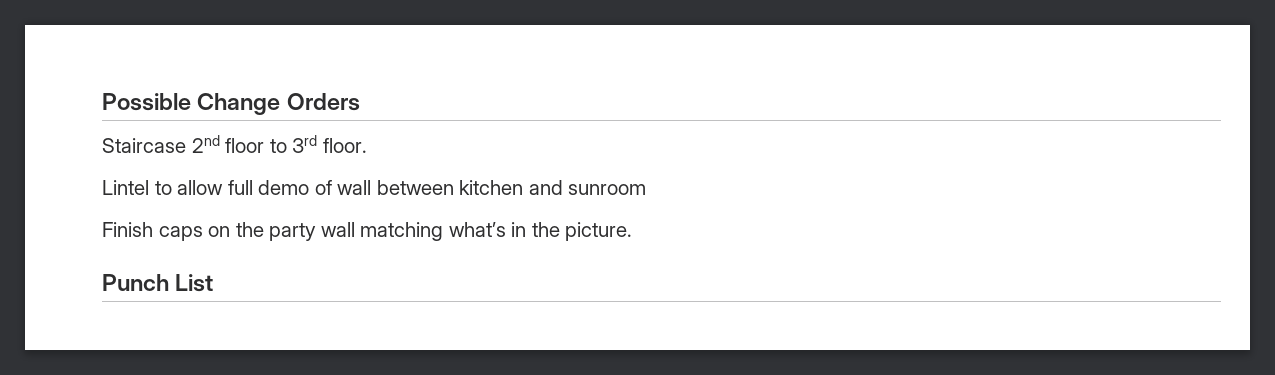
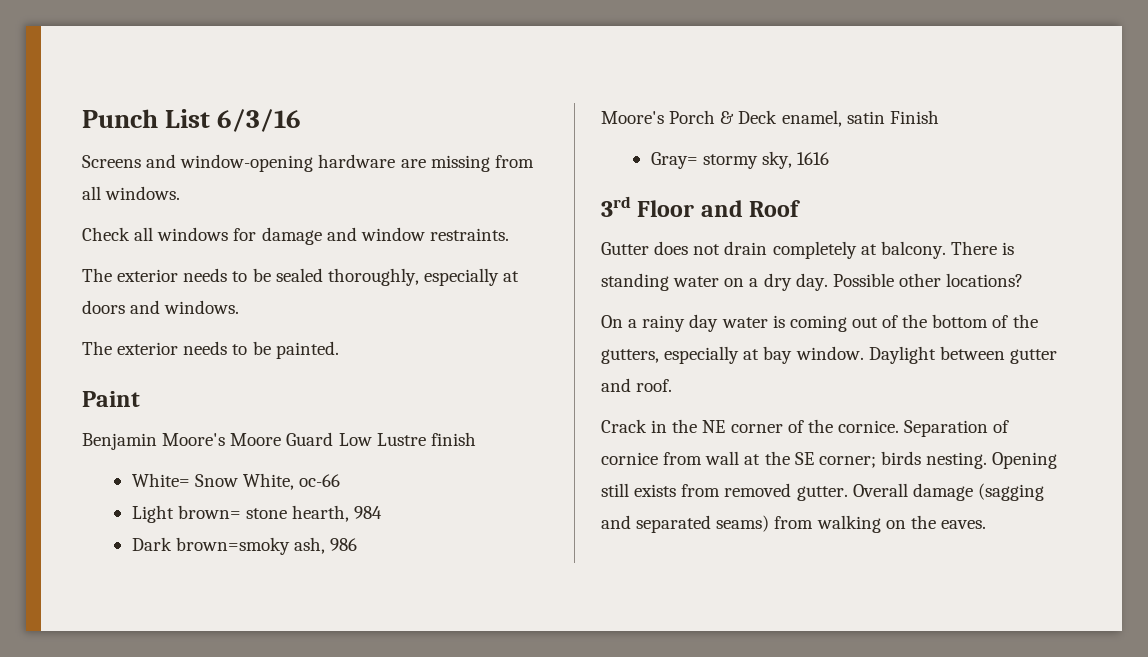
[102,93,360,115] [102,135,367,153] [102,180,647,195] [102,222,633,241] [102,274,214,292] Possible Change Orders // Staircase 2nd floor to 3rd floor. // Lintel to allow full demo of wall between kitchen and sunroom // Finish caps on the party wall matching what’s in the picture. // Punch List -> [82,109,302,132] [82,154,534,172] [82,186,181,200] [82,227,509,245] [82,268,520,286] [82,300,240,314] [82,341,339,359] [82,391,140,407] [82,432,476,450] [131,473,340,490] [131,505,383,523] [131,537,357,555] [601,110,939,127] [650,151,829,169] [601,196,801,217] [601,241,1015,259] [601,273,1024,291] [601,314,1038,332] [601,346,1057,364] [601,378,673,392] [601,419,1010,437] [601,451,1058,469] [601,483,1044,501] [601,515,986,533] Punch List 6/3/16 // Screens and window-opening hardware are missing from all windows. // Check all windows for damage and window restraints. // The exterior needs to be sealed thoroughly, especially at doors and windows. // The exterior needs to be painted. // Paint // Benjamin Moore's Moore Guard Low Lustre finish // White= Snow White, oc-66 // Light brown= stone hearth, 984 // Dark brown=smoky ash, 986 // Moore's Porch & Deck enamel, satin Finish // Gray= stormy sky, 1616 // 3rd Floor and Roof // Gutter does not drain completely at balcony. There is standing water on a dry day. Possible other locations? // On a rainy day water is coming out of the bottom of the gutters, especially at bay window. Daylight between gutter and roof. // Crack in the NE corner of the cornice. Separation of cornice from wall at the SE corner; birds nesting. Opening still exists from removed gutter. Overall damage (sagging and separated seams) from walking on the eaves.

